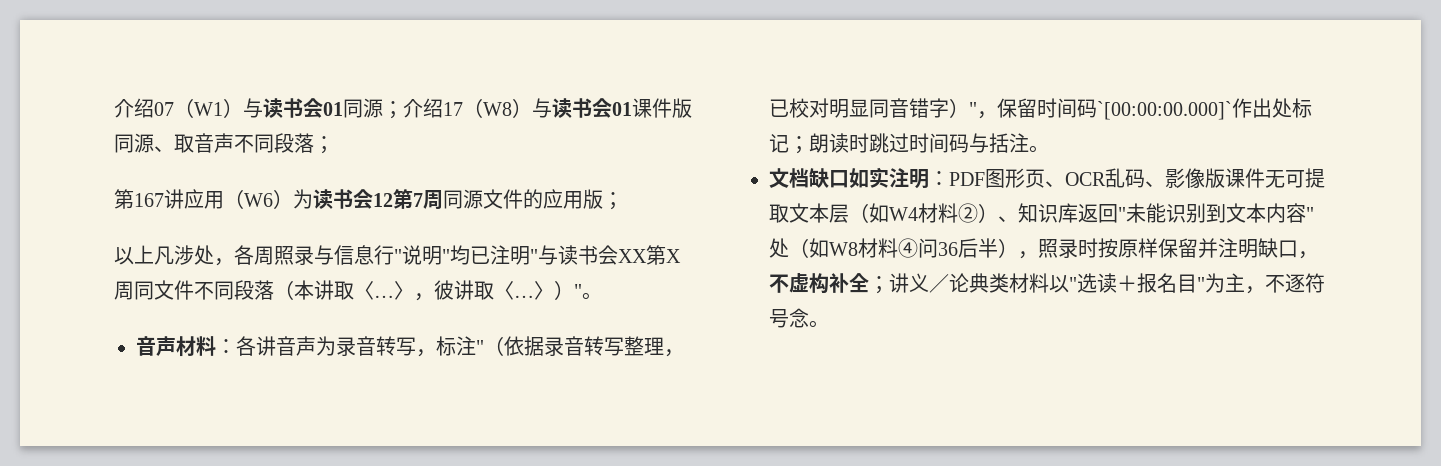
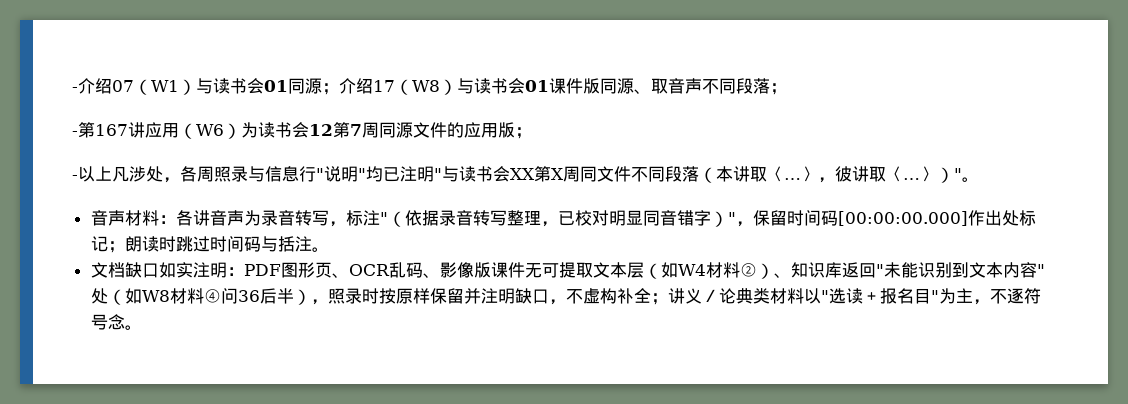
(114, 108) none -> [72,87,78,92] -
(334, 145) none -> [72,131,78,136] -
(623, 201) none -> [72,175,78,180] -
[1097,101,1232,120] `[00:00:00.000]` -> [837,211,968,226] [00:00:00.000]

